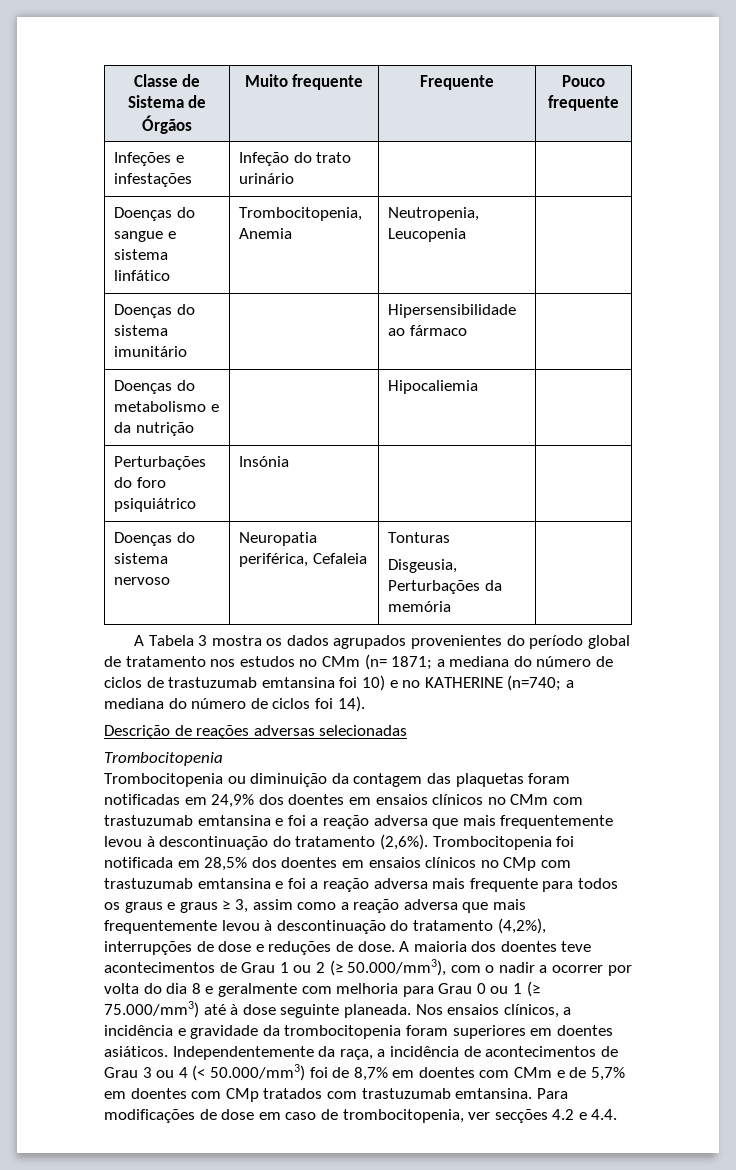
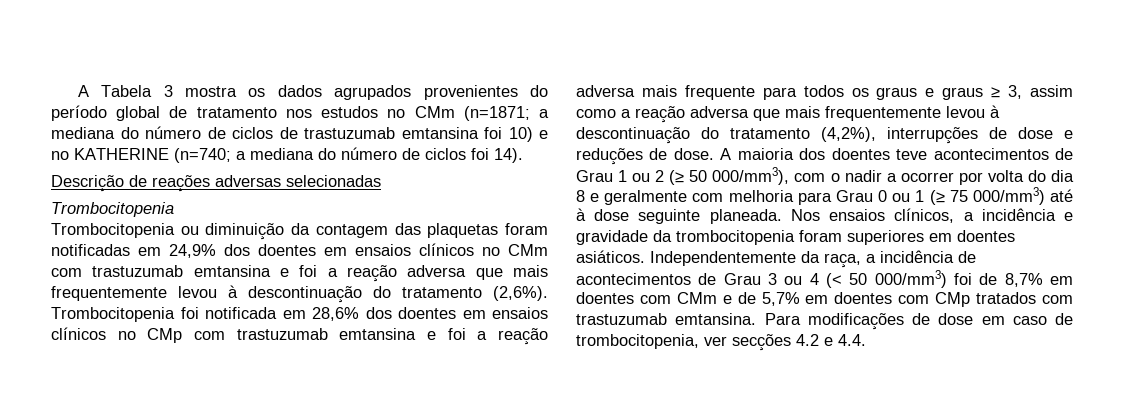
[133,74,201,87] [127,95,207,108] [142,115,192,134] [244,74,364,90] [420,75,494,90] [562,75,605,87] [548,95,619,111] [113,152,184,166] [113,173,192,187] [238,152,352,166] [238,173,294,184] [113,207,195,221] [113,231,176,242] [113,249,168,260] [113,270,170,281] [238,207,362,221] [238,228,292,239] [387,207,479,221] [387,228,466,242] [113,304,195,318] [113,325,168,336] [113,346,187,357] [387,304,516,318] [387,325,467,336] [113,380,195,394] [113,401,219,412] [113,422,194,436] [387,380,478,394] [113,456,206,470] [113,477,166,488] [113,498,196,512] [238,456,289,467] [113,532,195,546] [113,553,168,564] [113,577,170,585] [238,532,317,546] [238,553,367,567] [387,532,450,543] [387,559,457,573] [387,580,502,594] [387,601,451,612] Classe de Sistema de Órgãos | Muito frequente | Frequente | Pouco frequente // Infeções e infestações | Infeção do trato urinário | | // Doenças do sangue e sistema linfático | Trombocitopenia, Anemia | Neutropenia, Leucopenia | // Doenças do sistema imunitário | | Hipersensibilidade ao fármaco | // Doenças do metabolismo e da nutrição | | Hipocaliemia | // Perturbações do foro psiquiátrico | Insónia | | // Doenças do sistema nervoso | Neuropatia periférica, Cefaleia | Tonturas // Disgeusia, Perturbações da memória | // -> (77, 91) none
[364,654,433,670] (n= 1871; -> [463,106,530,121] (n=1871;
[204,857,248,871] 28,5% -> [312,307,359,321] 28,6%
[347,959,447,976] 50.000/mm3), -> [689,167,790,185] 50 000/mm3),
[104,1001,199,1018] 75.000/mm3) -> [949,187,1045,205] 75 000/mm3)
[209,1064,305,1081] 50.000/mm3) -> [849,270,947,288] 50 000/mm3)

